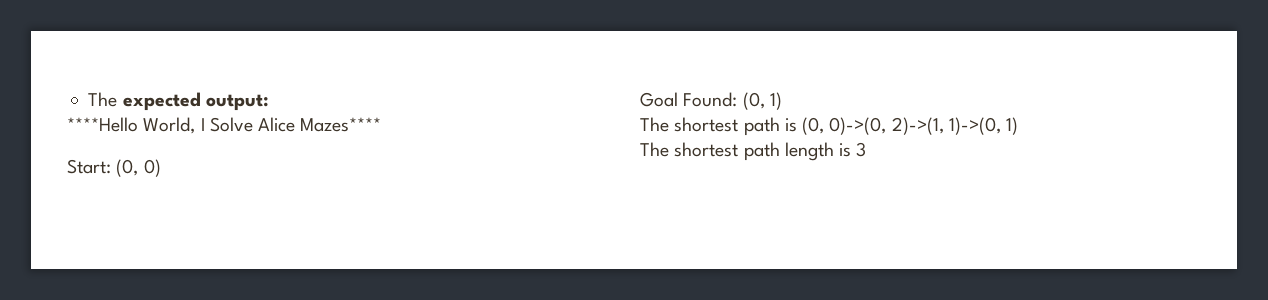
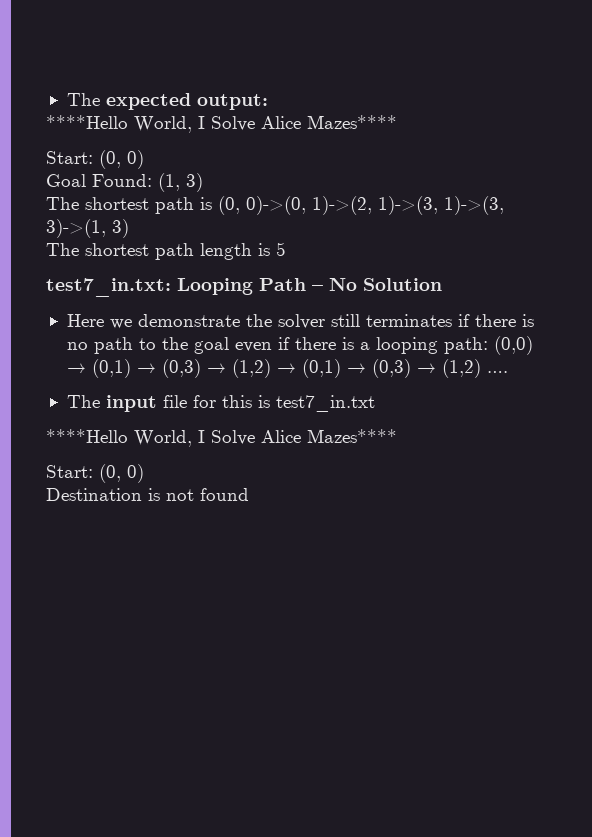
[742,92,782,110] (0, 1) -> [158,173,203,192] (1, 3)
[891,117,1019,135] 2)->(1, 1)->(0, 1) -> [312,196,504,215] [46,219,129,238] 1)->(2, 1)->(3, 1)->(3, 3)->(1, 3)
[856,142,867,157] 3 -> [276,242,286,256] [46,278,442,297] [66,314,534,329] [66,336,533,355] [66,359,508,378] [66,395,375,412] [46,429,397,447] [46,464,144,483] [46,488,249,501] 5 // test7_in.txt: Looping Path – No Solution // Here we demonstrate the solver still terminates if there is no path to the goal even if there is a looping path: (0,0) → (0,1) → (0,3) → (1,2) → (0,1) → (0,3) → (1,2) …. // The input file for this is test7_in.txt // ****Hello World, I Solve Alice Mazes**** // Start: (0, 0) // Destination is not found

